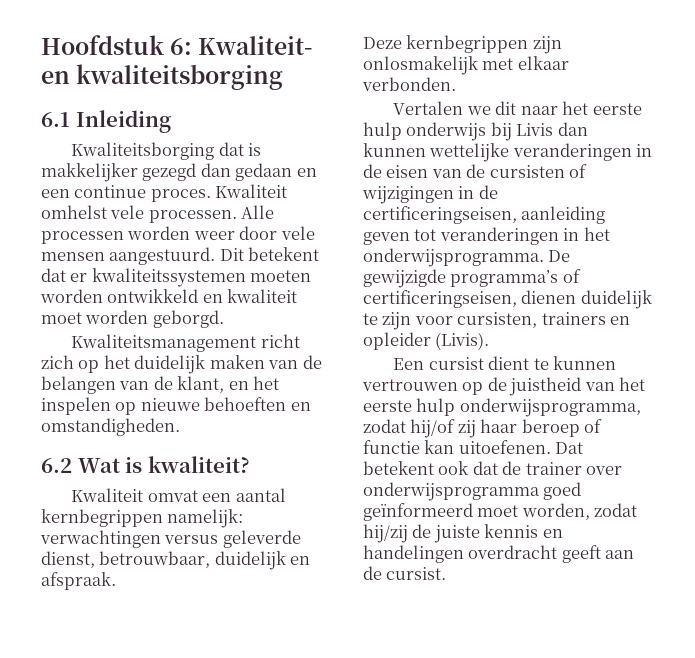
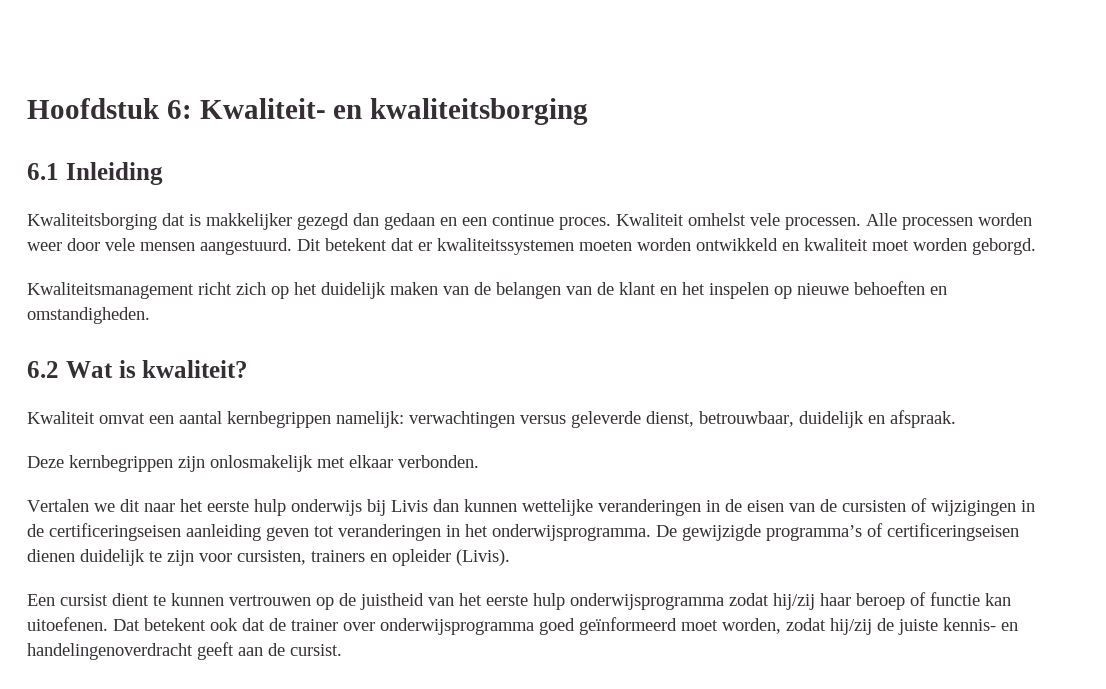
[177,376,225,393] klant, -> [619,282,656,295] klant
[363,206,517,224] certificeringseisen, -> [49,523,181,541] certificeringseisen
[363,290,517,308] certificeringseisen, -> [887,523,1019,541] certificeringseisen
[459,398,641,417] [363,419,476,438] onderwijsprogramma, zodat hij/of zij -> [570,593,815,610] onderwijsprogramma zodat hij/zij
[484,524,563,538] [363,545,558,563] kennis en handelingen overdracht -> [943,618,1018,631] [27,643,193,660] kennis- en handelingenoverdracht

